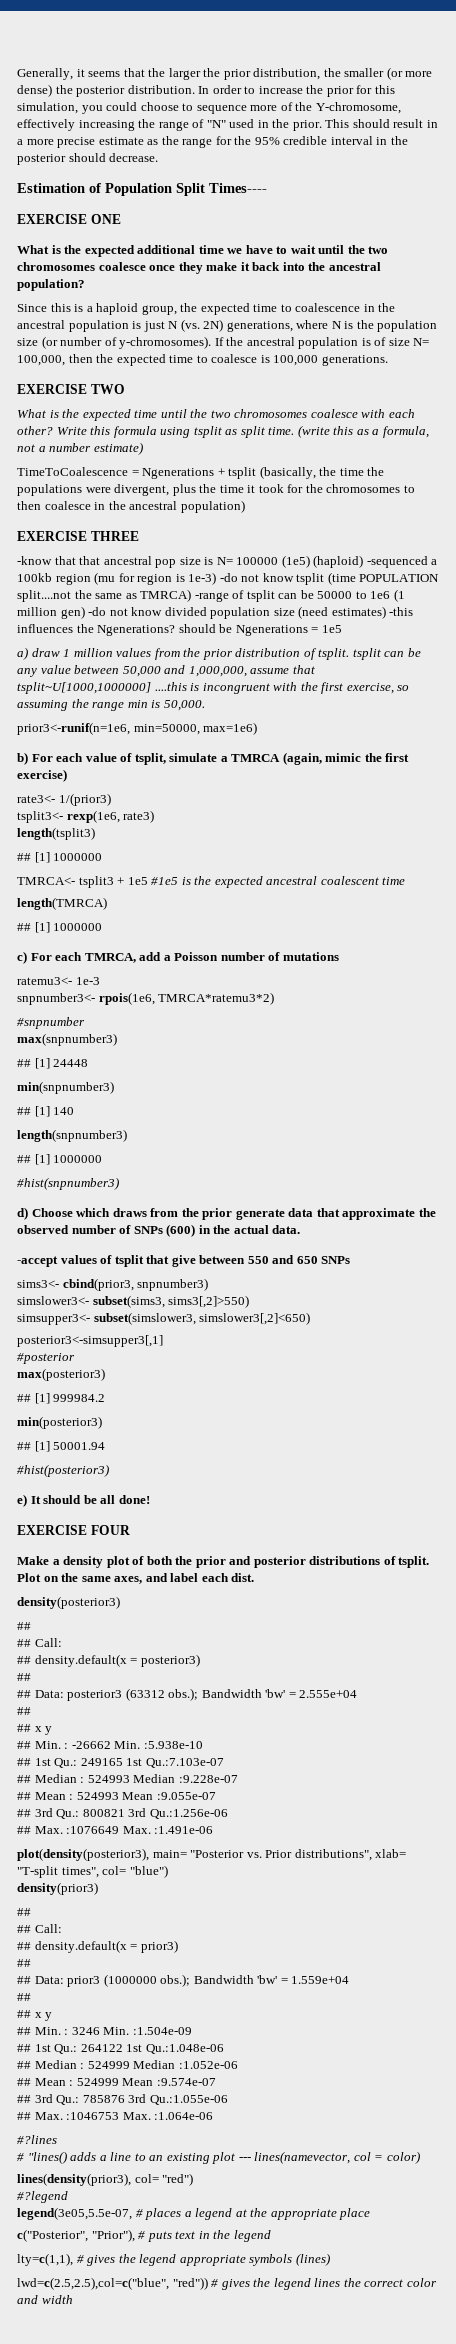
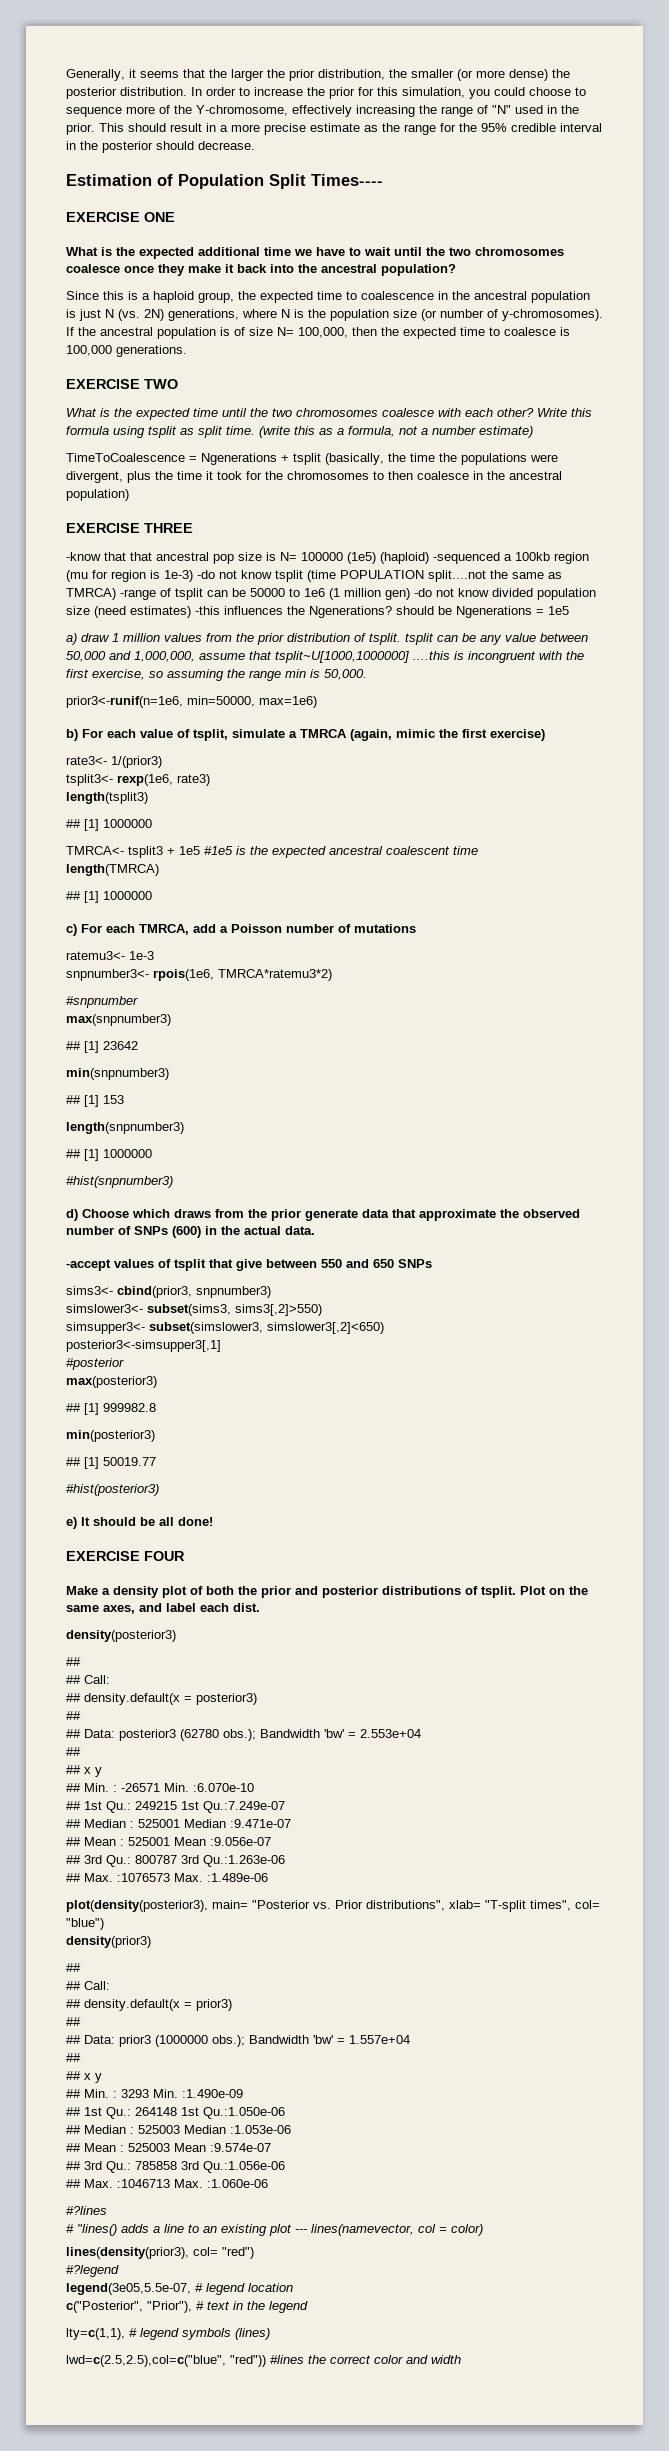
[53,1059,89,1067] 24448 -> [103,1041,138,1050] 23642
[53,1107,75,1115] 140 -> [103,1095,124,1104] 153
[53,1394,106,1402] 999984.2 -> [103,1403,156,1412] 999982.8
[53,1442,106,1450] 50001.94 -> [103,1457,156,1466] 50019.77
[125,1688,358,1701] [17,1707,31,1715] [17,1724,53,1735] [17,1741,203,1749] [17,1758,224,1768] [17,1774,238,1783] [17,1792,216,1800] [17,1808,228,1819] [17,1826,214,1834] (63312 obs.); Bandwidth 'bw' = 2.555e+04 // ## // ## x y // ## Min. : -26662 Min. :5.938e-10 // ## 1st Qu.: 249165 1st Qu.:7.103e-07 // ## Median : 524993 Median :9.228e-07 // ## Mean : 524993 Mean :9.055e-07 // ## 3rd Qu.: 800821 3rd Qu.:1.256e-06 // ## Max. :1076649 Max. :1.491e-06 -> [180,1729,421,1741] [66,1747,81,1756] [66,1765,102,1777] [66,1783,254,1792] [66,1801,285,1813] [66,1819,291,1828] [66,1837,271,1846] [66,1855,285,1867] [66,1873,268,1882] (62780 obs.); Bandwidth 'bw' = 2.553e+04 // ## // ## x y // ## Min. : -26571 Min. :6.070e-10 // ## 1st Qu.: 249215 1st Qu.:7.249e-07 // ## Median : 525001 Median :9.471e-07 // ## Mean : 525001 Mean :9.056e-07 // ## 3rd Qu.: 800787 3rd Qu.:1.263e-06 // ## Max. :1076573 Max. :1.489e-06
[291,1976,350,1984] [17,1993,31,2001] [17,2010,53,2021] [17,2027,192,2035] [17,2044,224,2054] [17,2060,238,2069] [17,2078,119,2086] 1.559e+04 // ## // ## x y // ## Min. : 3246 Min. :1.504e-09 // ## 1st Qu.: 264122 1st Qu.:1.048e-06 // ## Median : 524999 Median :1.052e-06 // ## Mean : 524999 -> [349,2035,410,2044] [66,2053,81,2062] [66,2071,102,2083] [66,2089,243,2098] [66,2107,285,2119] [66,2125,291,2134] [66,2143,170,2152] 1.557e+04 // ## // ## x y // ## Min. : 3293 Min. :1.490e-09 // ## 1st Qu.: 264148 1st Qu.:1.050e-06 // ## Median : 525003 Median :1.053e-06 // ## Mean : 525003
[82,2094,228,2105] [17,2112,214,2120] 785876 3rd Qu.:1.055e-06 // ## Max. :1046753 Max. :1.064e-06 -> [135,2161,285,2173] [66,2179,268,2188] 785858 3rd Qu.:1.056e-06 // ## Max. :1046713 Max. :1.060e-06
[145,2208,371,2220] places a legend at the appropriate place -> [206,2283,293,2295] legend location
[147,2231,172,2242] puts -> (204, 2305) none
[87,2254,246,2266] gives the legend appropriate -> [140,2328,179,2340] legend
[211,2278,341,2290] # gives the legend lines -> [270,2355,304,2364] #lines

